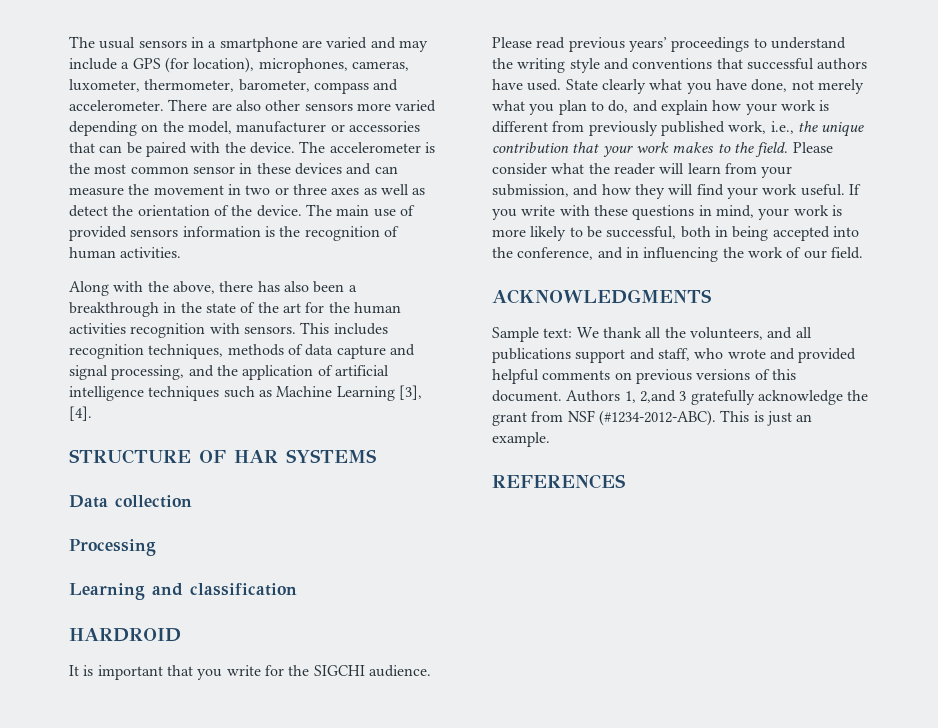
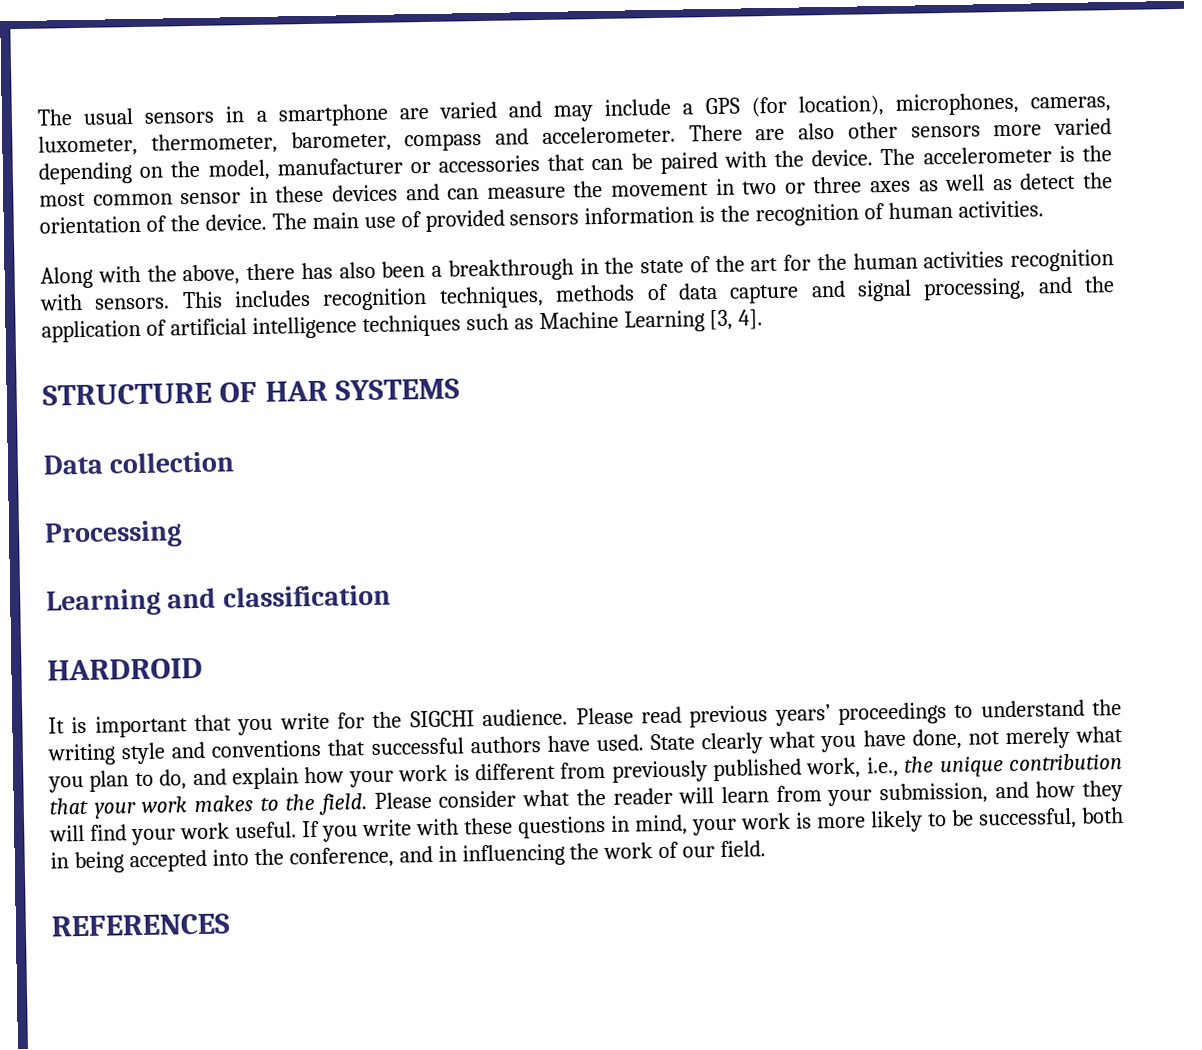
[398,385,422,400] [69,406,92,421] [3], [4]. -> [709,309,764,331] [3, 4].
[492,289,712,304] [492,327,812,342] [492,348,857,363] [492,369,796,384] [492,390,869,405] [492,410,813,426] [492,432,550,447] // ACKNOWLEDGMENTS // Sample text: We thank all the volunteers, and all publications support and staff, who wrote and provided helpful comments on previous versions of this document. Authors 1, 2,and 3 gratefully acknowledge the grant from NSF (#1234-2012-ABC). This is just an example. -> (767, 848) none

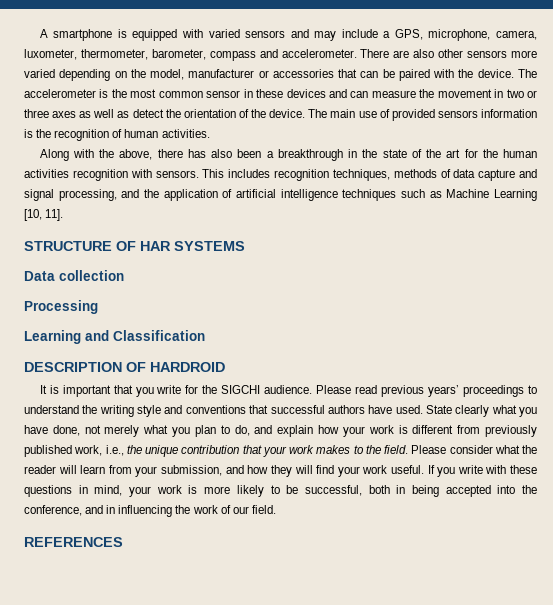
[37,92,1111,127] The usual sensors in a smartphone are varied and may include a GPS (for location), microphones, cameras, -> [39,29,537,41] A smartphone is equipped with varied sensors and may include a GPS, microphone, camera,
[709,309,764,331] [3, 4]. -> [24,209,64,221] [10, 11].
[222,584,391,608] classification // -> [113,330,205,341] [24,362,146,372] Classification // DESCRIPTION OF

